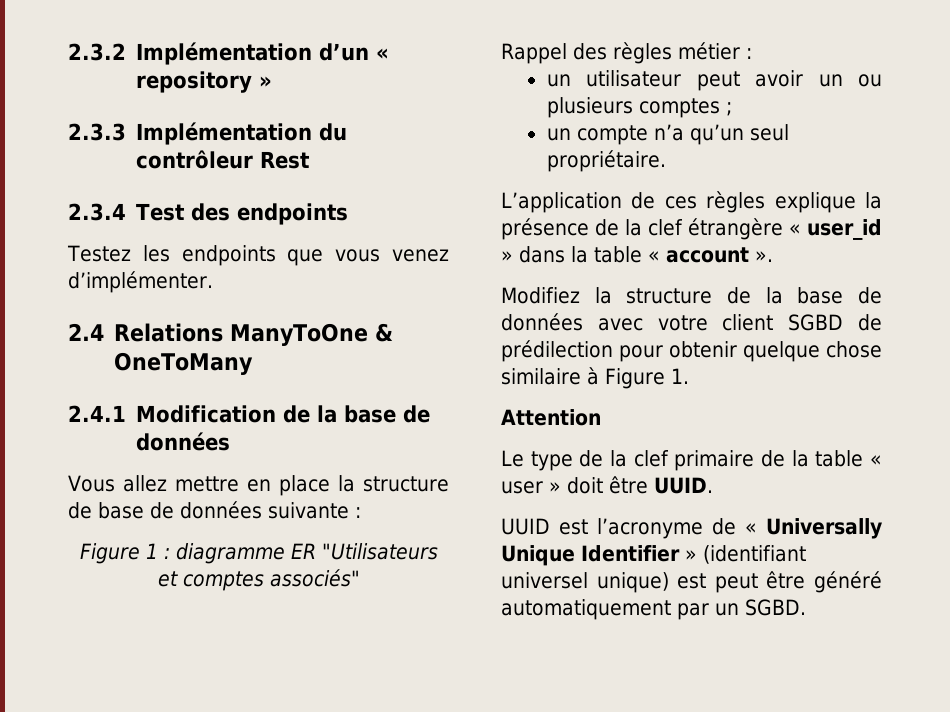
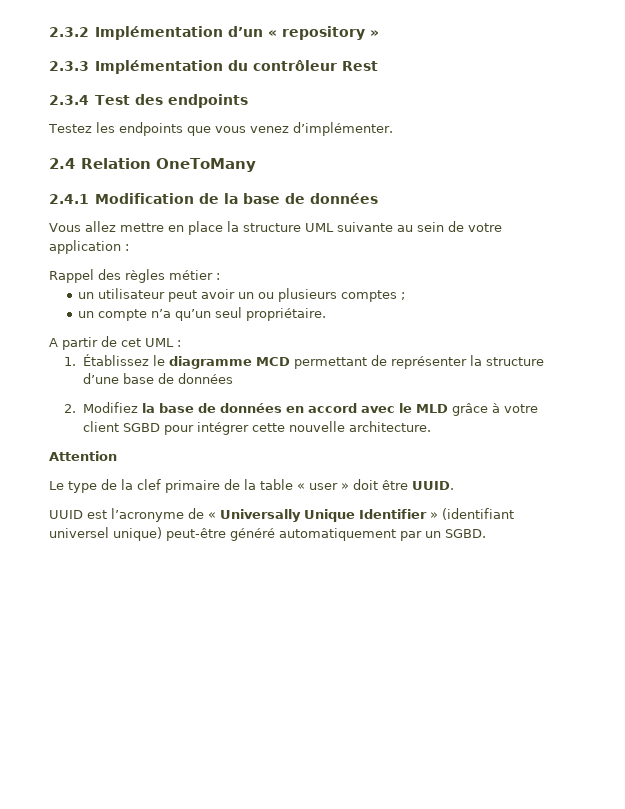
[114,323,394,346] Relations ManyToOne & -> [81,158,152,169] Relation
[68,501,361,519] [79,543,438,564] [157,569,360,591] de base de données suivante : // Figure 1 : diagramme ER "Utilisateurs et comptes associés" -> [305,221,502,232] [49,240,129,254] UML suivante au sein de votre application :
[501,191,882,213] [501,218,882,240] [501,246,773,263] [501,287,882,304] [501,313,882,331] [501,340,882,362] [501,367,689,389] L’application de ces règles explique la présence de la clef étrangère « user_id » dans la table « account ». // Modifiez la structure de la base de données avec votre client SGBD de prédilection pour obtenir quelque chose similaire à Figure 1. -> [49,336,181,350] [64,354,544,369] [82,373,233,384] [64,402,538,416] [82,421,431,435] A partir de cet UML : // 1. Établissez le diagramme MCD permettant de représenter la structure d’une base de données // 2. Modifiez la base de données en accord avec le MLD grâce à votre client SGBD pour intégrer cette nouvelle architecture.
[677,571,806,593] est peut être -> [166,528,226,541] peut-être

